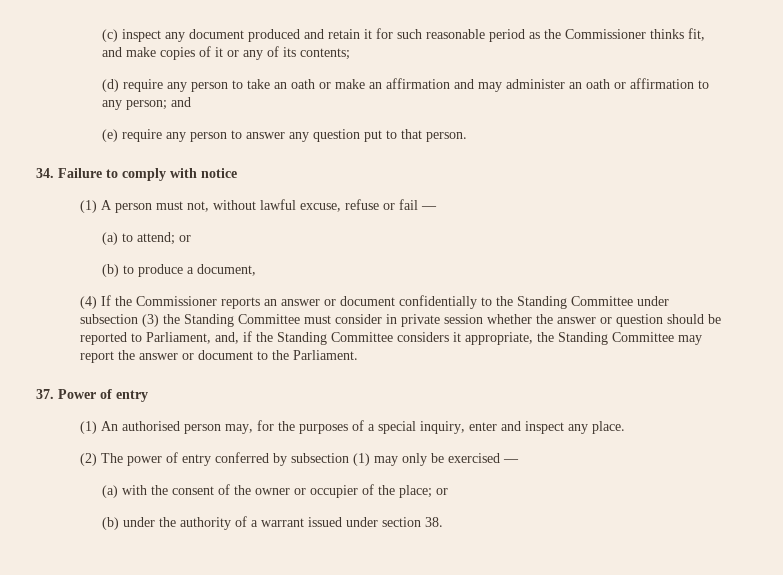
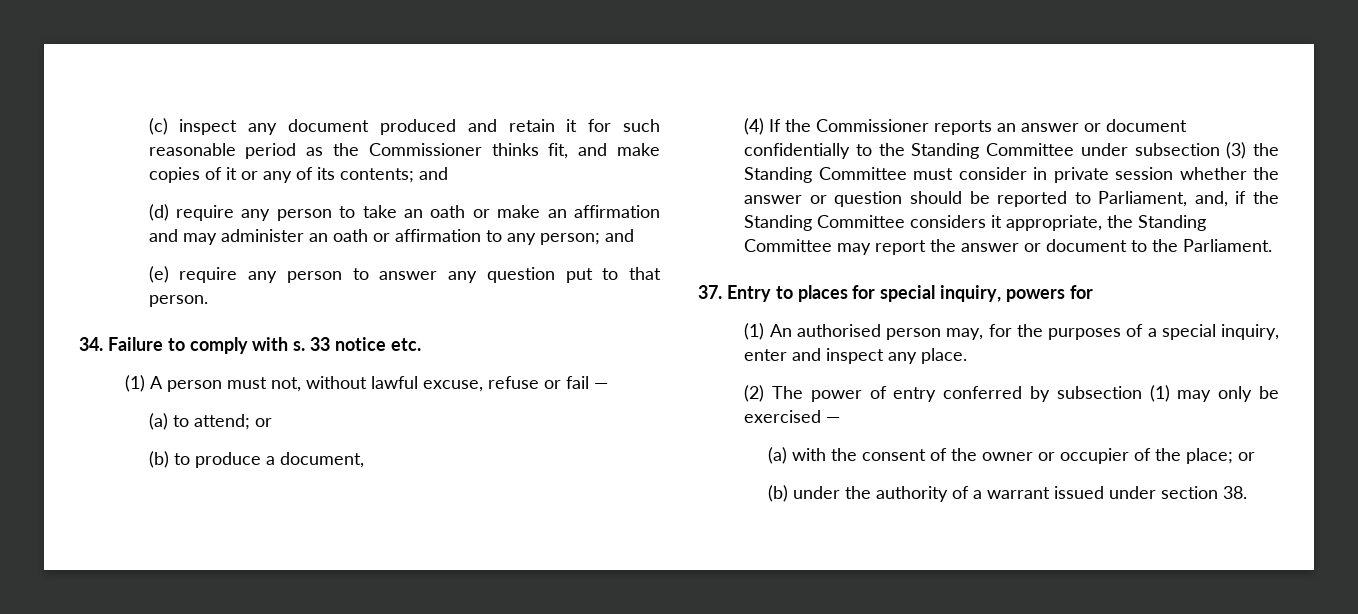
(351, 54) none -> [418,167,448,180] and
(197, 173) none -> [293,337,331,351] s. 33
(237, 173) none -> [390,338,421,351] etc.
[58,389,148,402] Power of entry -> [726,285,1093,302] Entry to places for special inquiry, powers for

